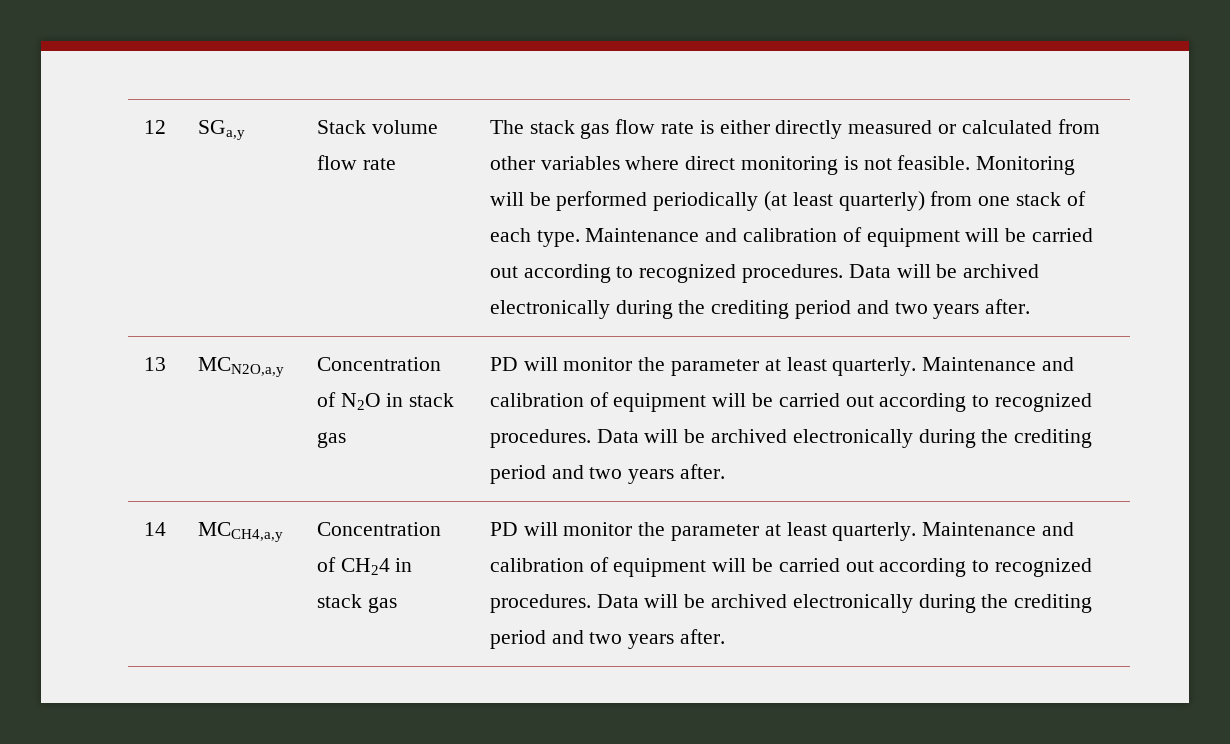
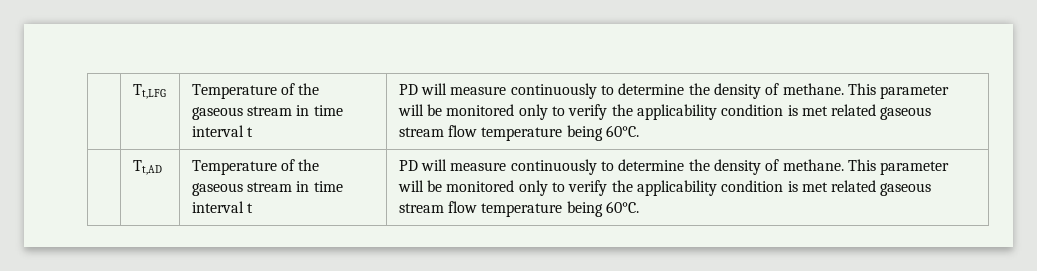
[143,120,166,134] [197,120,245,140] [316,120,438,134] [316,155,396,170] [489,119,1100,139] [489,155,1076,175] [489,191,1086,211] [489,227,1094,247] [489,264,1040,283] [489,299,1031,319] [143,357,166,371] [197,357,284,377] [316,357,441,371] [316,392,455,410] [316,432,346,448] [489,357,1075,376] [489,392,1093,412] [489,429,1093,448] [489,464,726,484] [143,522,166,536] [197,522,283,542] [316,522,441,536] [316,557,413,575] [316,594,397,613] [489,522,1075,541] [489,557,1093,577] [489,594,1093,613] [489,629,726,649] 12 | SGa,y | Stack volume flow rate | The stack gas flow rate is either directly measured or calculated from other variables where direct monitoring is not feasible. Monitoring will be performed periodically (at least quarterly) from one stack of each type. Maintenance and calibration of equipment will be carried out according to recognized procedures. Data will be archived electronically during the crediting period and two years after. // 13 | MCN2O,a,y | Concentration of N2O in stack gas | PD will monitor the parameter at least quarterly. Maintenance and calibration of equipment will be carried out according to recognized procedures. Data will be archived electronically during the crediting period and two years after. // 14 | MCCH4,a,y | Concentration of CH24 in stack gas | PD will monitor the parameter at least quarterly. Maintenance and calibration of equipment will be carried out according to recognized procedures. Data will be archived electronically during the crediting period and two years after. -> [132,84,166,99] [191,83,320,99] [191,105,343,120] [191,125,253,137] [398,83,950,99] [397,104,932,120] [398,125,639,141] [132,160,162,175] [191,159,320,175] [191,181,343,196] [191,201,253,213] [398,159,950,175] [397,180,932,196] [398,201,639,217] | Tt,LFG | Temperature of the gaseous stream in time interval t | PD will measure continuously to determine the density of methane. This parameter will be monitored only to verify the applicability condition is met related gaseous stream flow temperature being 60°C. // | Tt,AD | Temperature of the gaseous stream in time interval t | PD will measure continuously to determine the density of methane. This parameter will be monitored only to verify the applicability condition is met related gaseous stream flow temperature being 60°C.

